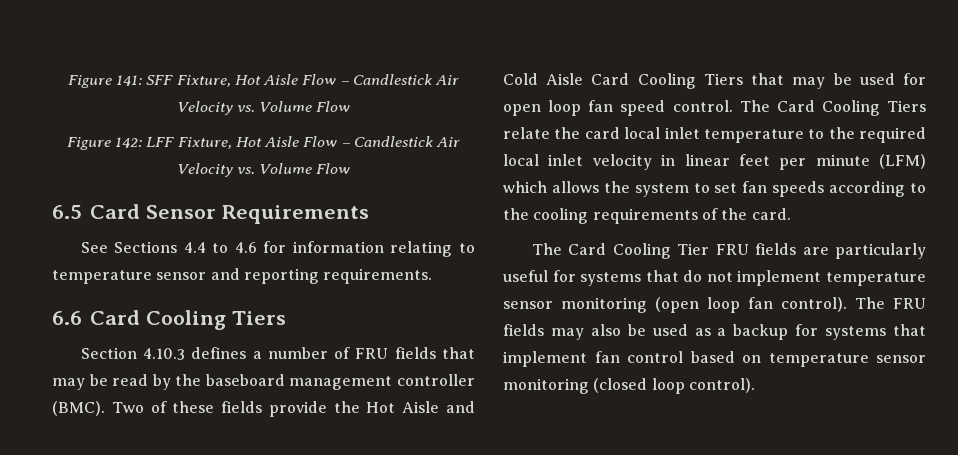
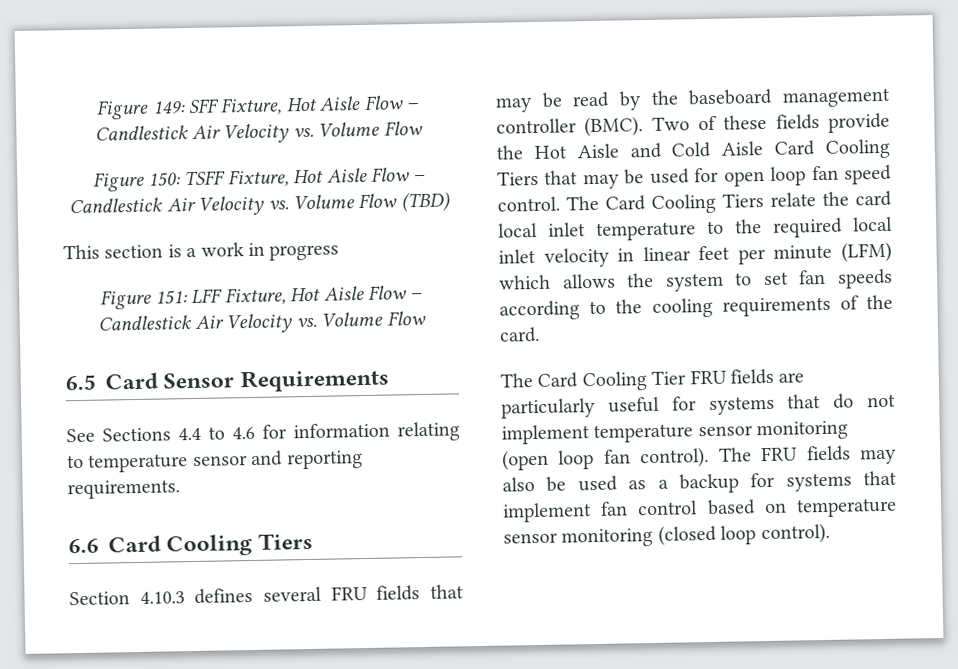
[67,75,142,88] Figure 141: -> [96,99,186,120] Figure 149:
[114,137,142,148] 142: -> [148,167,427,188] [69,191,450,216] [63,242,340,261] [99,289,188,310] 150: TSFF Fixture, Hot Aisle Flow – Candlestick Air Velocity vs. Volume Flow (TBD) // This section is a work in progress // Figure 151:
[252,347,351,359] a number of -> [263,586,322,602] several

